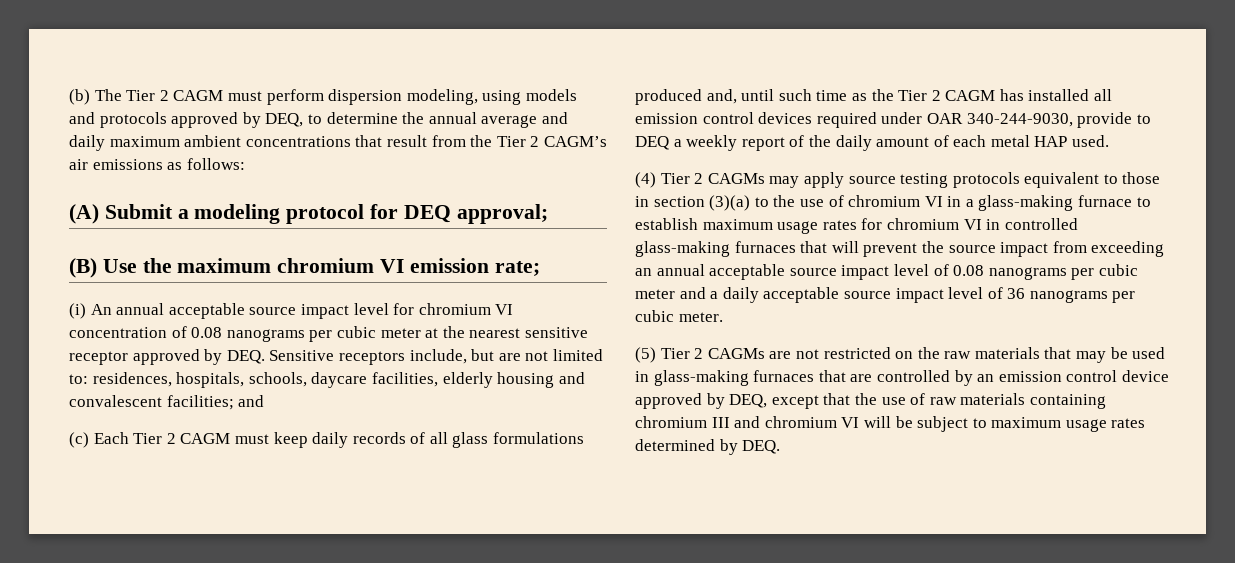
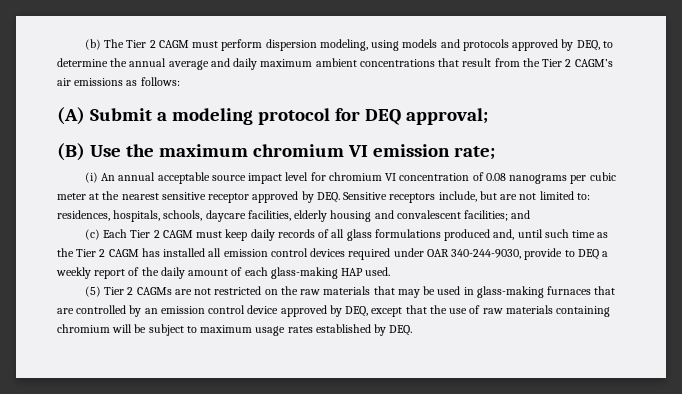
[990,135,1030,147] metal -> [270,267,338,279] glass-making
[635,172,1161,188] [635,195,1151,211] [635,218,1078,234] [635,241,1165,257] [635,264,1138,280] [635,287,1136,303] [635,310,723,322] // (4) Tier 2 CAGMs may apply source testing protocols equivalent to those in section (3)(a) to the use of chromium VI in a glass-making furnace to establish maximum usage rates for chromium VI in controlled glass-making furnaces that will prevent the source impact from exceeding an annual acceptable source impact level of 0.08 nanograms per cubic meter and a daily acceptable source impact level of 36 nanograms per cubic meter. -> (391, 271) none
[711,416,860,428] III and chromium VI -> (110, 328) none
[635,439,715,451] determined -> [315,324,371,333] established

